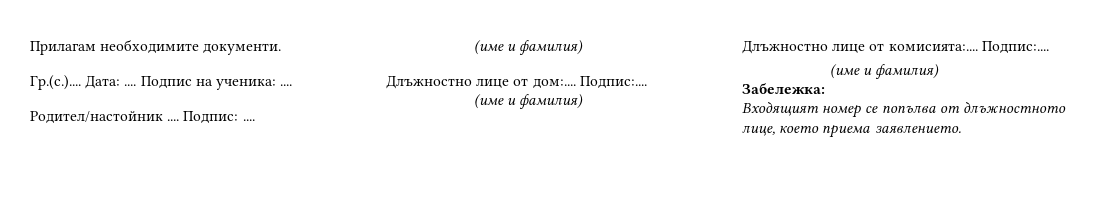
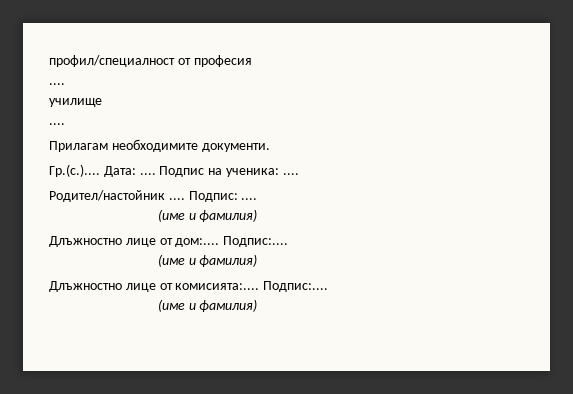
(30, 48) none -> [49,55,252,67] [49,83,65,85] [49,98,102,107] [49,123,65,125] профил/специалност от професия // .... // училище // .... //
[742,83,825,94] [742,101,1066,118] [742,125,961,138] // Забележка: // Входящият номер се попълва от длъжностното лице, което приема заявлението. -> (258, 305) none

